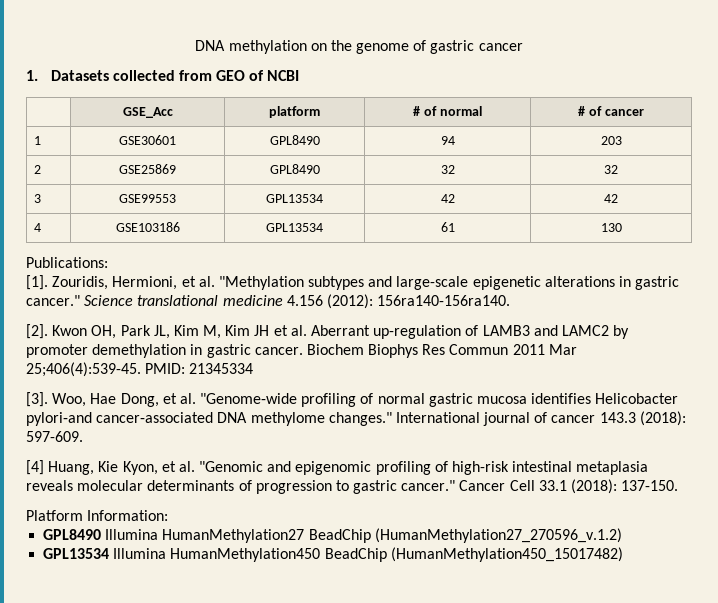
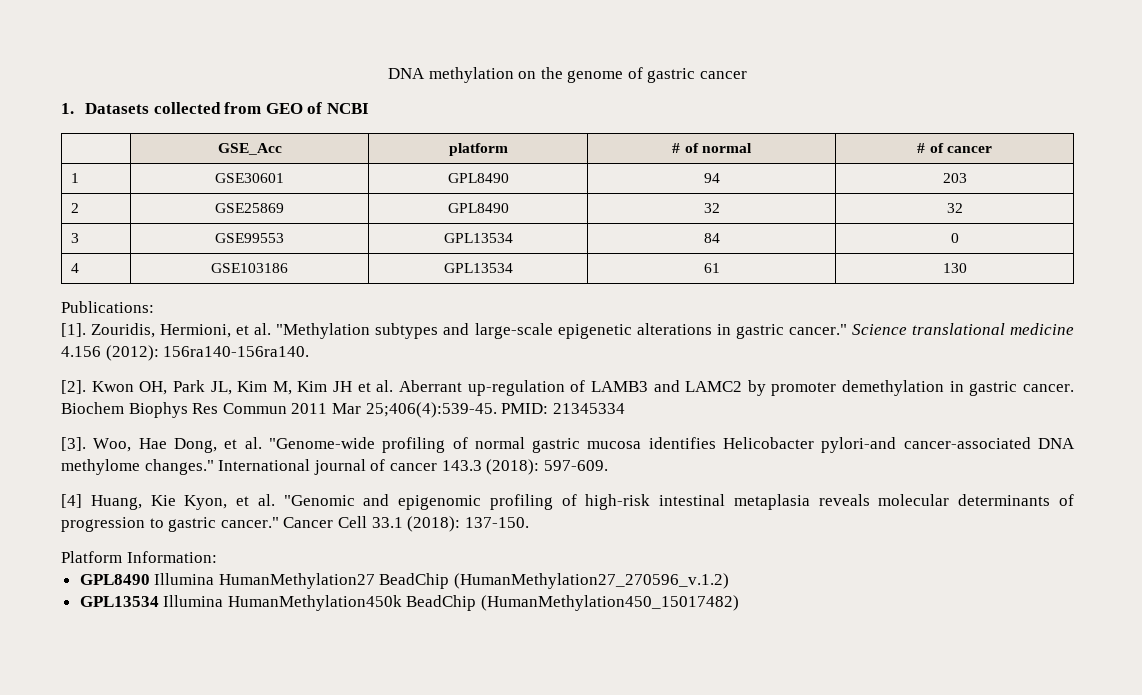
[440,194,455,203] [604,194,618,203] 42 | 42 -> [703,233,720,243] [950,233,959,243] 84 | 0
[170,548,321,562] HumanMethylation450 -> [227,595,402,611] HumanMethylation450k

